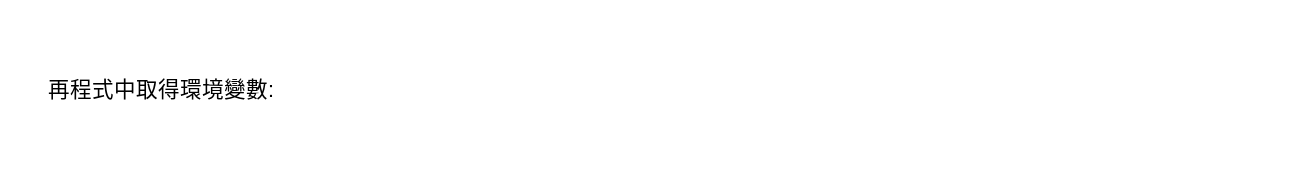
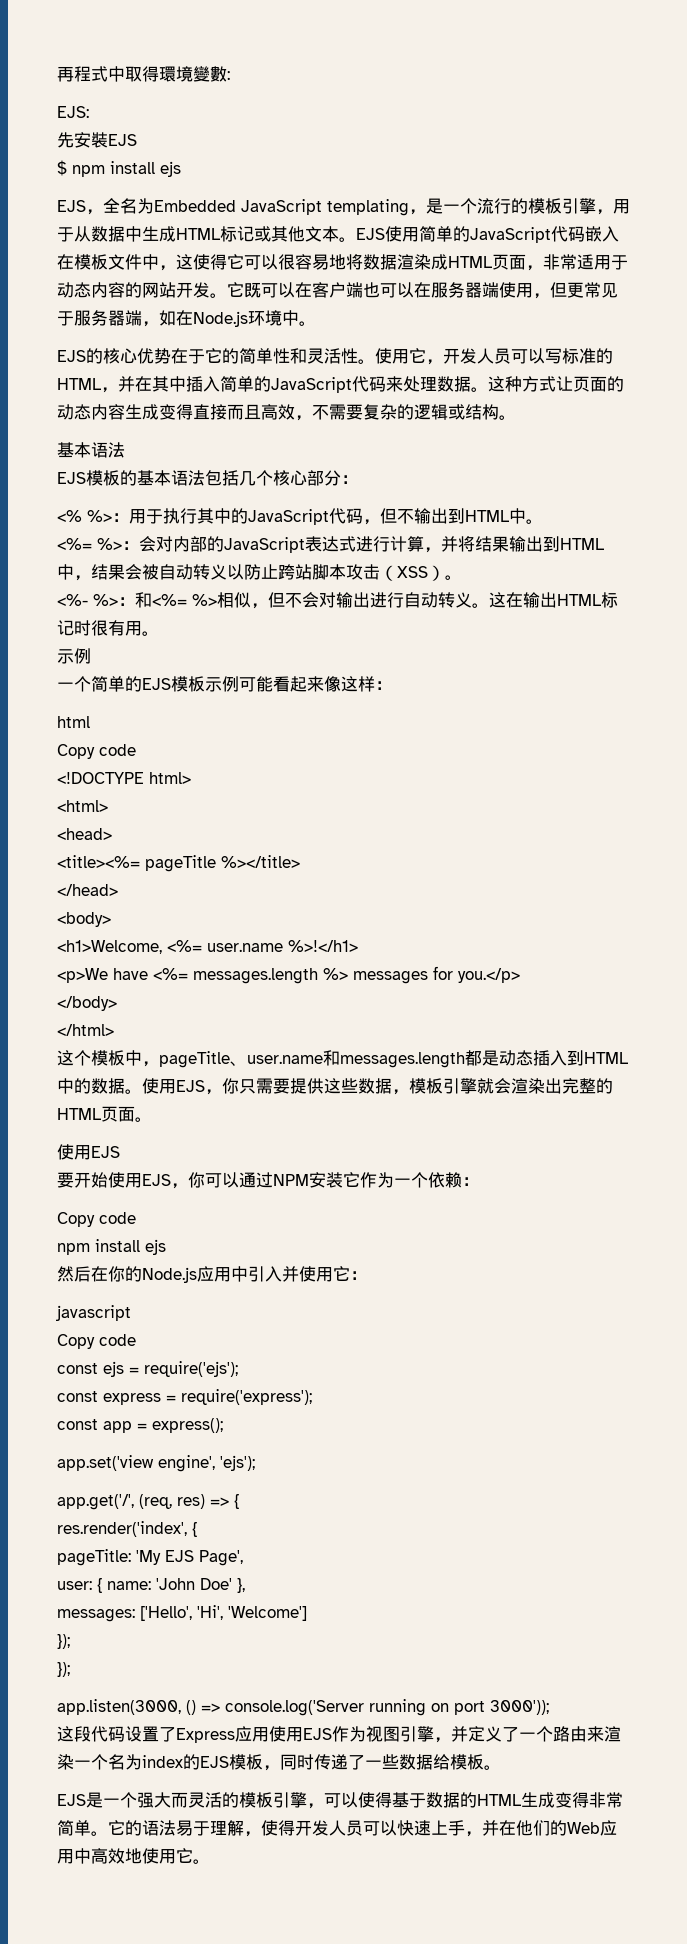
(274, 91) none -> [57,106,89,118] [57,132,137,148] [57,160,181,177] [57,198,630,216] [57,226,619,243] [57,254,628,271] [57,282,618,299] [57,310,316,327] [57,348,613,365] [57,376,624,393] [57,404,516,421] [57,442,125,458] [57,470,358,486] [57,508,543,525] [57,536,604,553] [57,564,462,581] [57,592,618,609] [57,620,159,636] [57,648,91,664] [57,676,392,692] [57,716,90,728] [57,744,136,759] [57,772,191,784] [57,800,108,812] [57,828,112,840] [57,855,300,872] [57,884,118,896] [57,912,111,927] [57,940,358,954] [57,966,520,984] [57,996,117,1011] [57,1024,114,1036] [57,1050,628,1068] [57,1078,613,1095] [57,1106,152,1122] [57,1144,120,1160] [57,1172,479,1189] [57,1212,136,1227] [57,1239,166,1255] [57,1266,367,1283] [56,1305,131,1321] [57,1334,136,1349] [57,1361,238,1377] [57,1389,312,1405] [57,1418,223,1433] [57,1455,255,1472] [57,1494,239,1510] [57,1521,197,1537] [57,1549,243,1566] [57,1578,245,1593] [57,1605,307,1622] [57,1634,70,1649] [57,1662,70,1677] [57,1699,549,1716] [57,1726,621,1743] [57,1754,501,1771] [57,1792,623,1809] [57,1820,617,1837] [57,1848,210,1864] // EJS: // 先安裝EJS // $ npm install ejs // EJS，全名为Embedded JavaScript templating，是一个流行的模板引擎，用于从数据中生成HTML标记或其他文本。EJS使用简单的JavaScript代码嵌入在模板文件中，这使得它可以很容易地将数据渲染成HTML页面，非常适用于动态内容的网站开发。它既可以在客户端也可以在服务器端使用，但更常见于服务器端，如在Node.js环境中。 // EJS的核心优势在于它的简单性和灵活性。使用它，开发人员可以写标准的HTML，并在其中插入简单的JavaScript代码来处理数据。这种方式让页面的动态内容生成变得直接而且高效，不需要复杂的逻辑或结构。 // 基本语法 // EJS模板的基本语法包括几个核心部分： // <% %>：用于执行其中的JavaScript代码，但不输出到HTML中。 // <%= %>：会对内部的JavaScript表达式进行计算，并将结果输出到HTML中，结果会被自动转义以防止跨站脚本攻击（XSS）。 // <%- %>：和<%= %>相似，但不会对输出进行自动转义。这在输出HTML标记时很有用。 // 示例 // 一个简单的EJS模板示例可能看起来像这样： // html // Copy code // <!DOCTYPE html> // <html> // <head> // <title><%= pageTitle %></title> // </head> // <body> // <h1>Welcome, <%= user.name %>!</h1> // <p>We have <%= messages.length %> messages for you.</p> // </body> // </html> // 这个模板中，pageTitle、user.name和messages.length都是动态插入到HTML中的数据。使用EJS，你只需要提供这些数据，模板引擎就会渲染出完整的HTML页面。 // 使用EJS // 要开始使用EJS，你可以通过NPM安装它作为一个依赖： // Copy code // npm install ejs // 然后在你的Node.js应用中引入并使用它： // javascript // Copy code // const ejs = require('ejs'); // const express = require('express'); // const app = express(); // app.set('view engine', 'ejs'); // app.get('/', (req, res) => { // res.render('index', { // pageTitle: 'My EJS Page', // user: { name: 'John Doe' }, // messages: ['Hello', 'Hi', 'Welcome'] // }); // }); // app.listen(3000, () => console.log('Server running on port 3000')); // 这段代码设置了Express应用使用EJS作为视图引擎，并定义了一个路由来渲染一个名为index的EJS模板，同时传递了一些数据给模板。 // EJS是一个强大而灵活的模板引擎，可以使得基于数据的HTML生成变得非常简单。它的语法易于理解，使得开发人员可以快速上手，并在他们的Web应用中高效地使用它。

